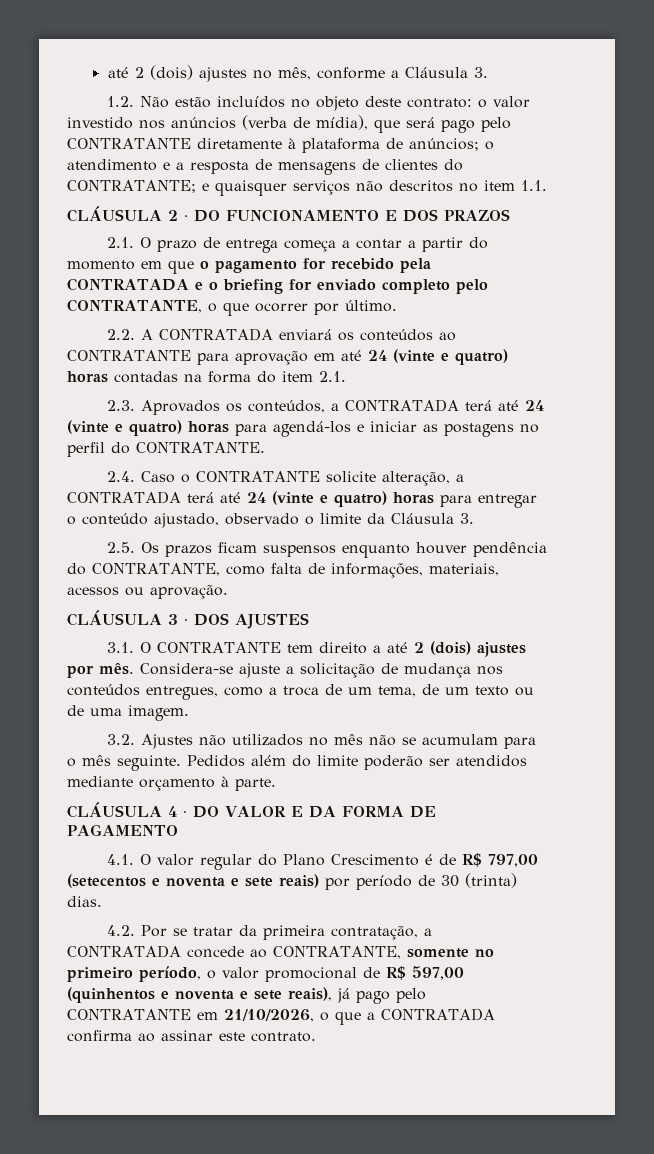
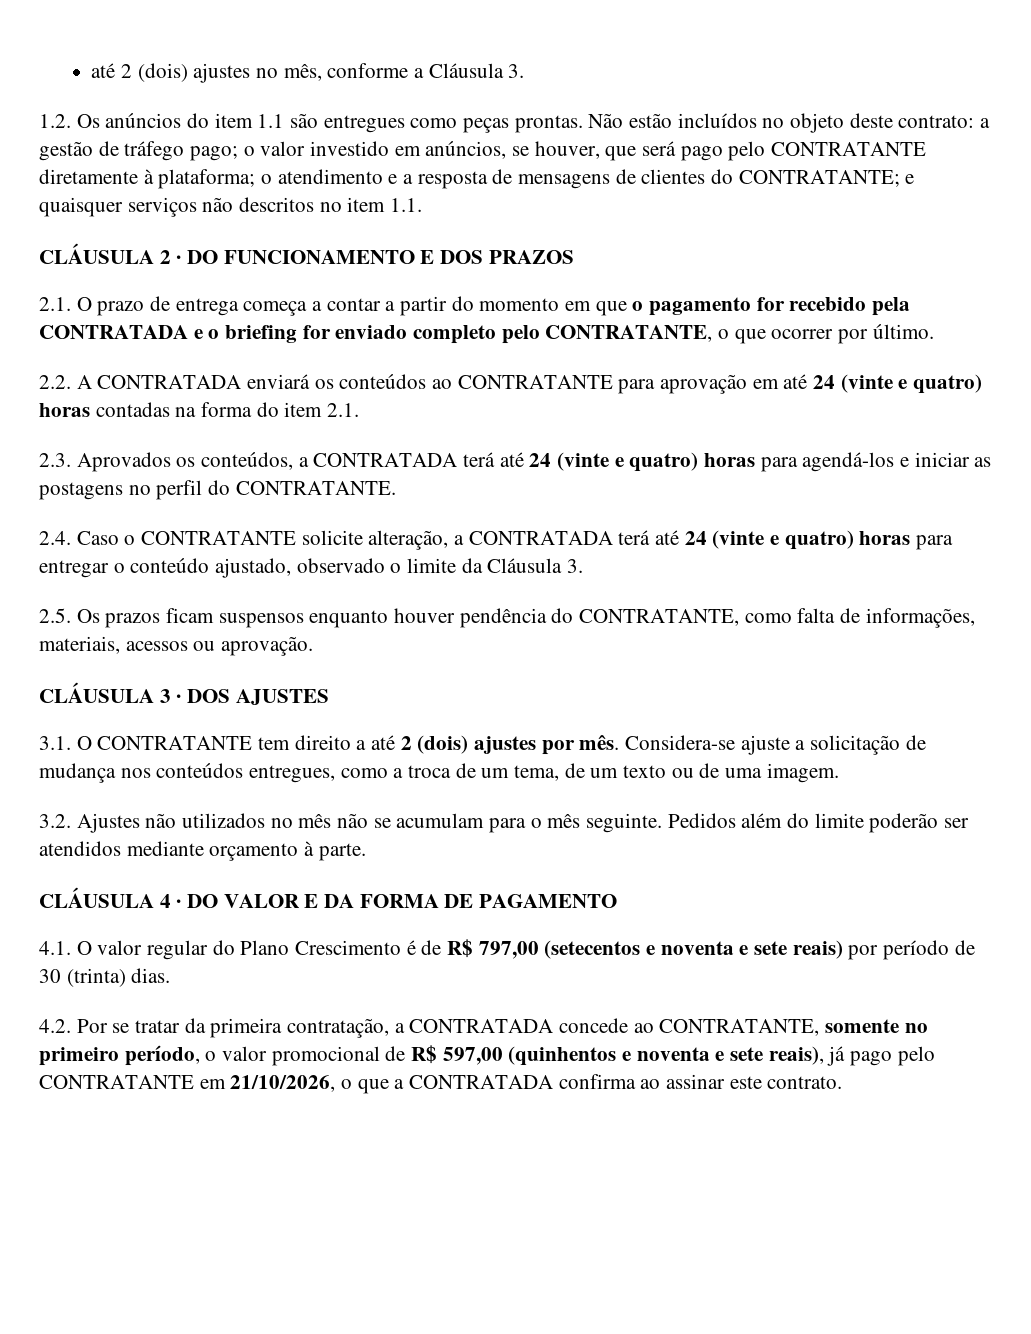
(134, 101) none -> [76,113,583,133] Os anúncios do item 1.1 são entregues como peças prontas.
[477,96,530,108] [67,115,368,130] o valor investido nos anúncios (verba de mídia), -> [980,118,991,128] [39,141,600,161] a gestão de tráfego pago; o valor investido em anúncios, se houver,
[301,138,479,153] plataforma de anúncios; -> [158,169,256,189] plataforma;

